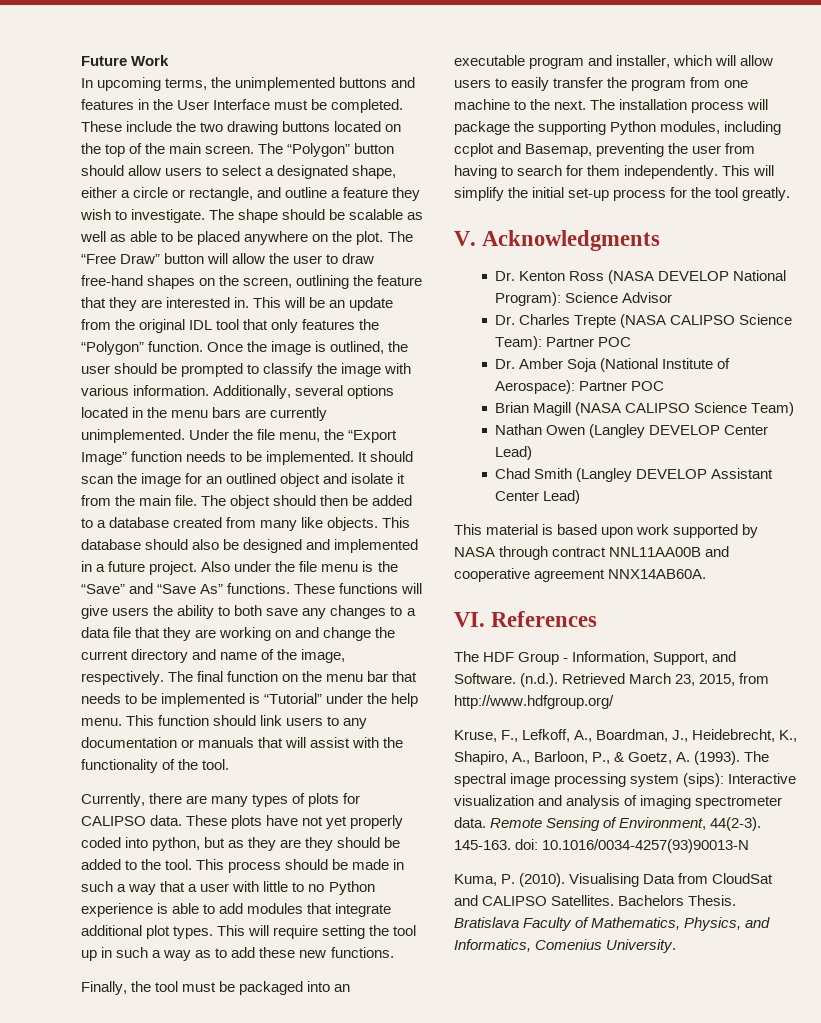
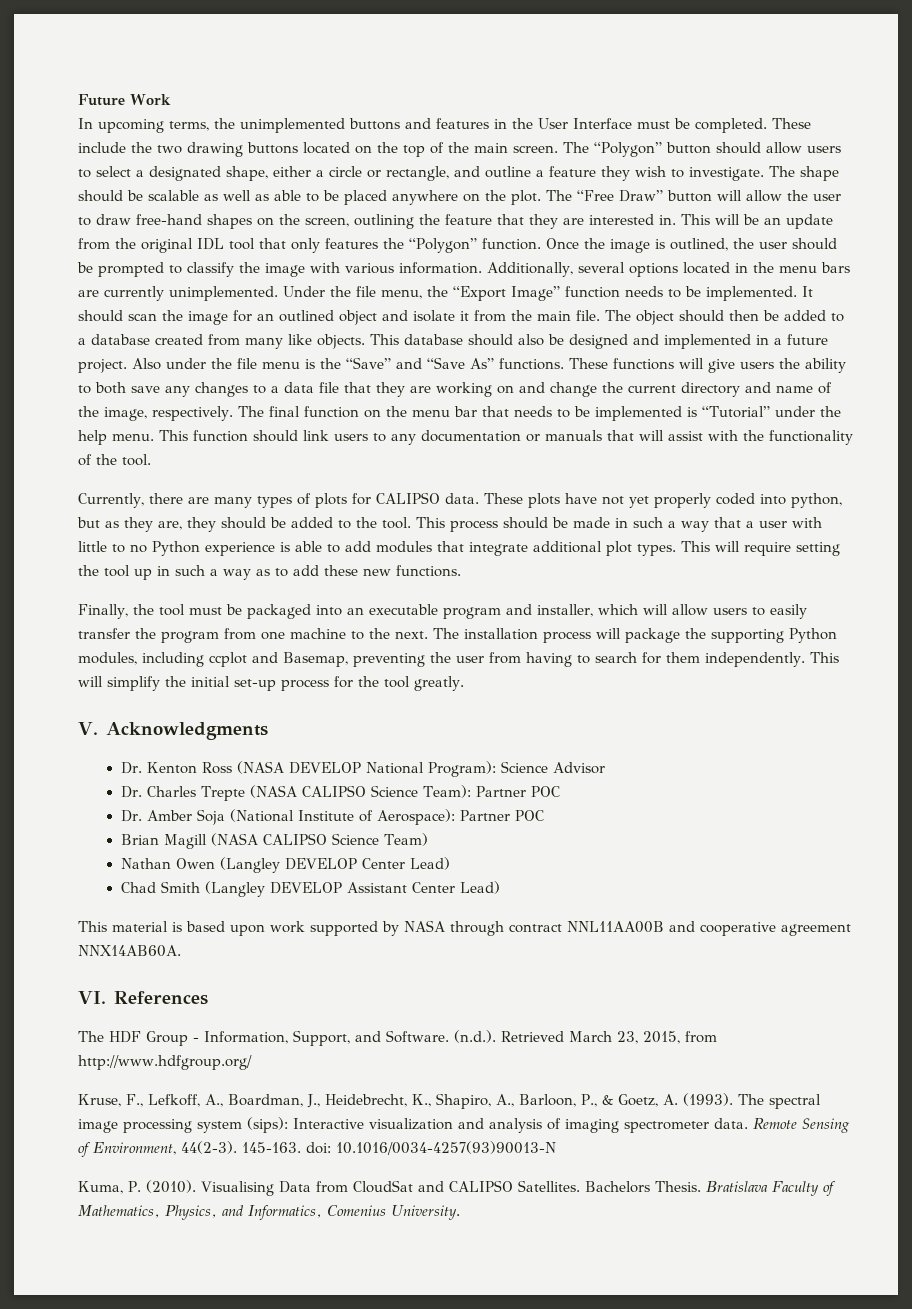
[280,839,302,848] are -> [158,521,182,530] are,

